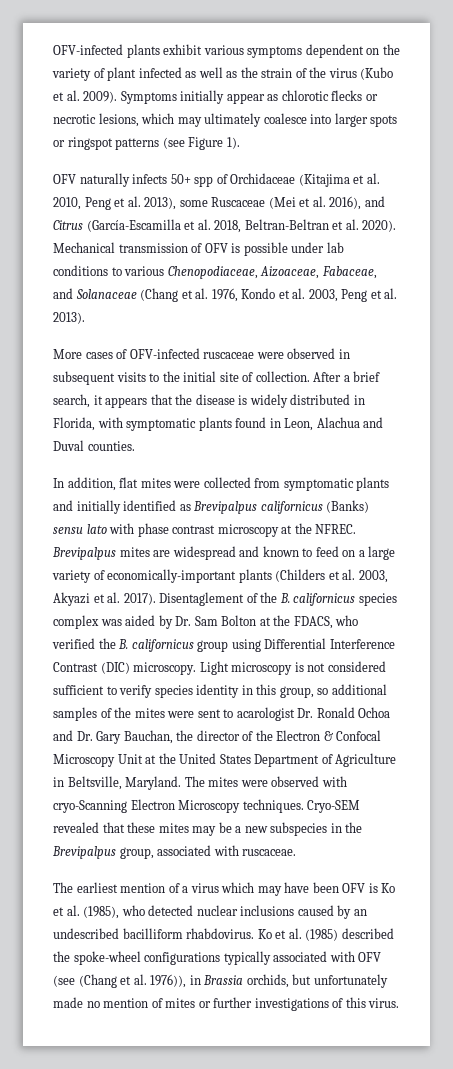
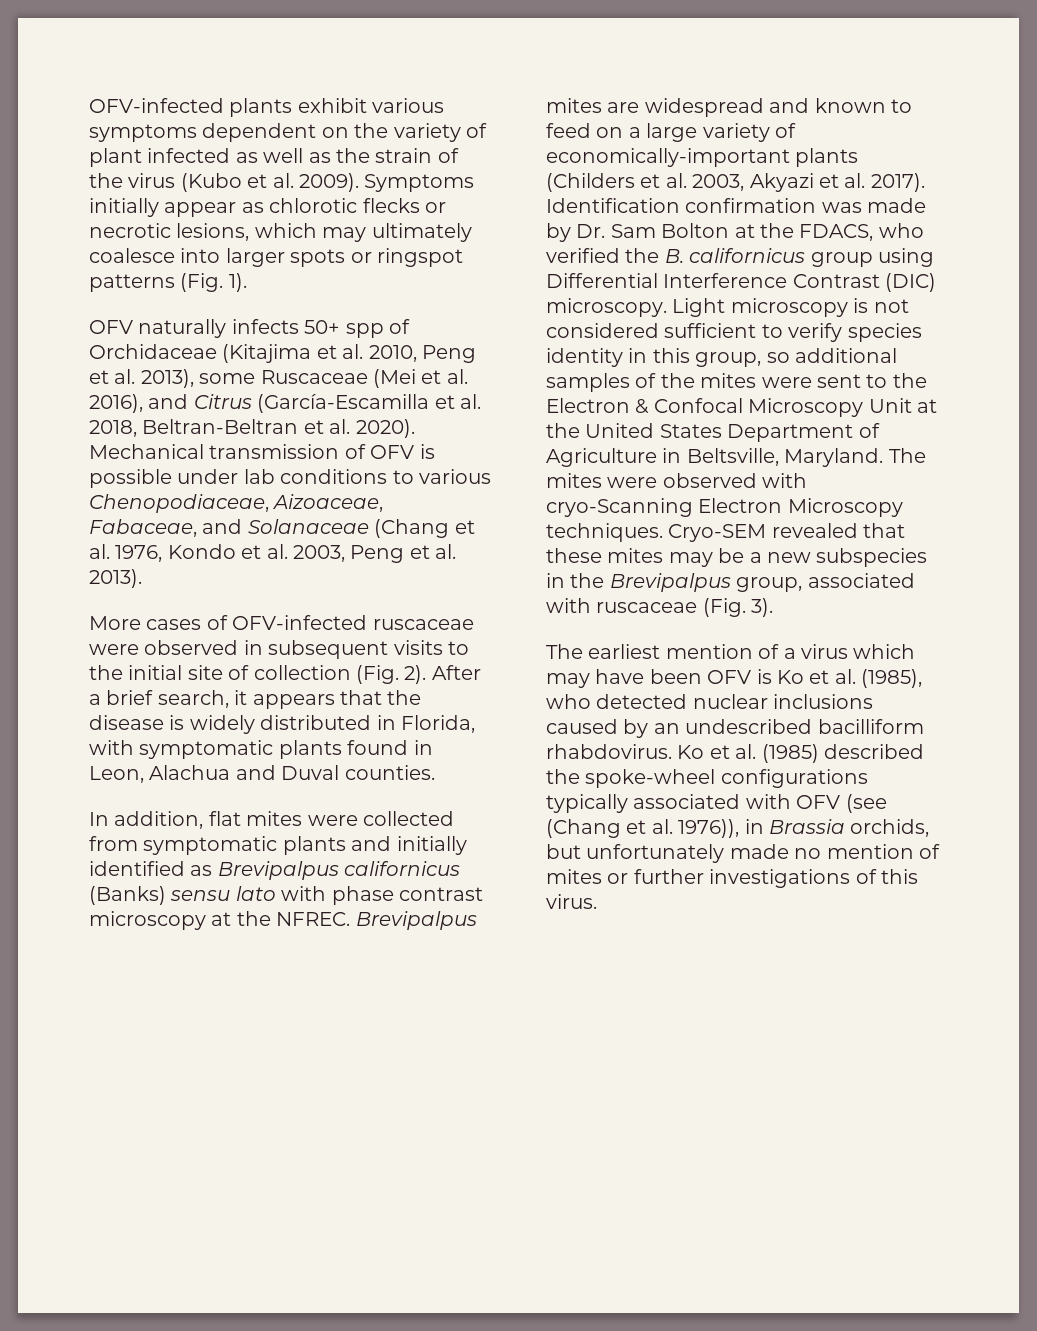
[162,137,224,150] (see Figure -> [180,273,224,292] (Fig.
[255,371,310,382] collection. -> [253,665,427,684] collection (Fig. 2).
[159,592,397,606] [53,615,156,629] Disentaglement of the B. californicus species complex was aided -> [546,198,927,213] Identification confirmation was made
[236,707,391,721] [53,730,254,744] acarologist Dr. Ronald Ochoa and Dr. Gary Bauchan, the director of -> (888, 381) none
[242,849,297,856] ruscaceae. -> [596,598,774,617] ruscaceae (Fig. 3).

